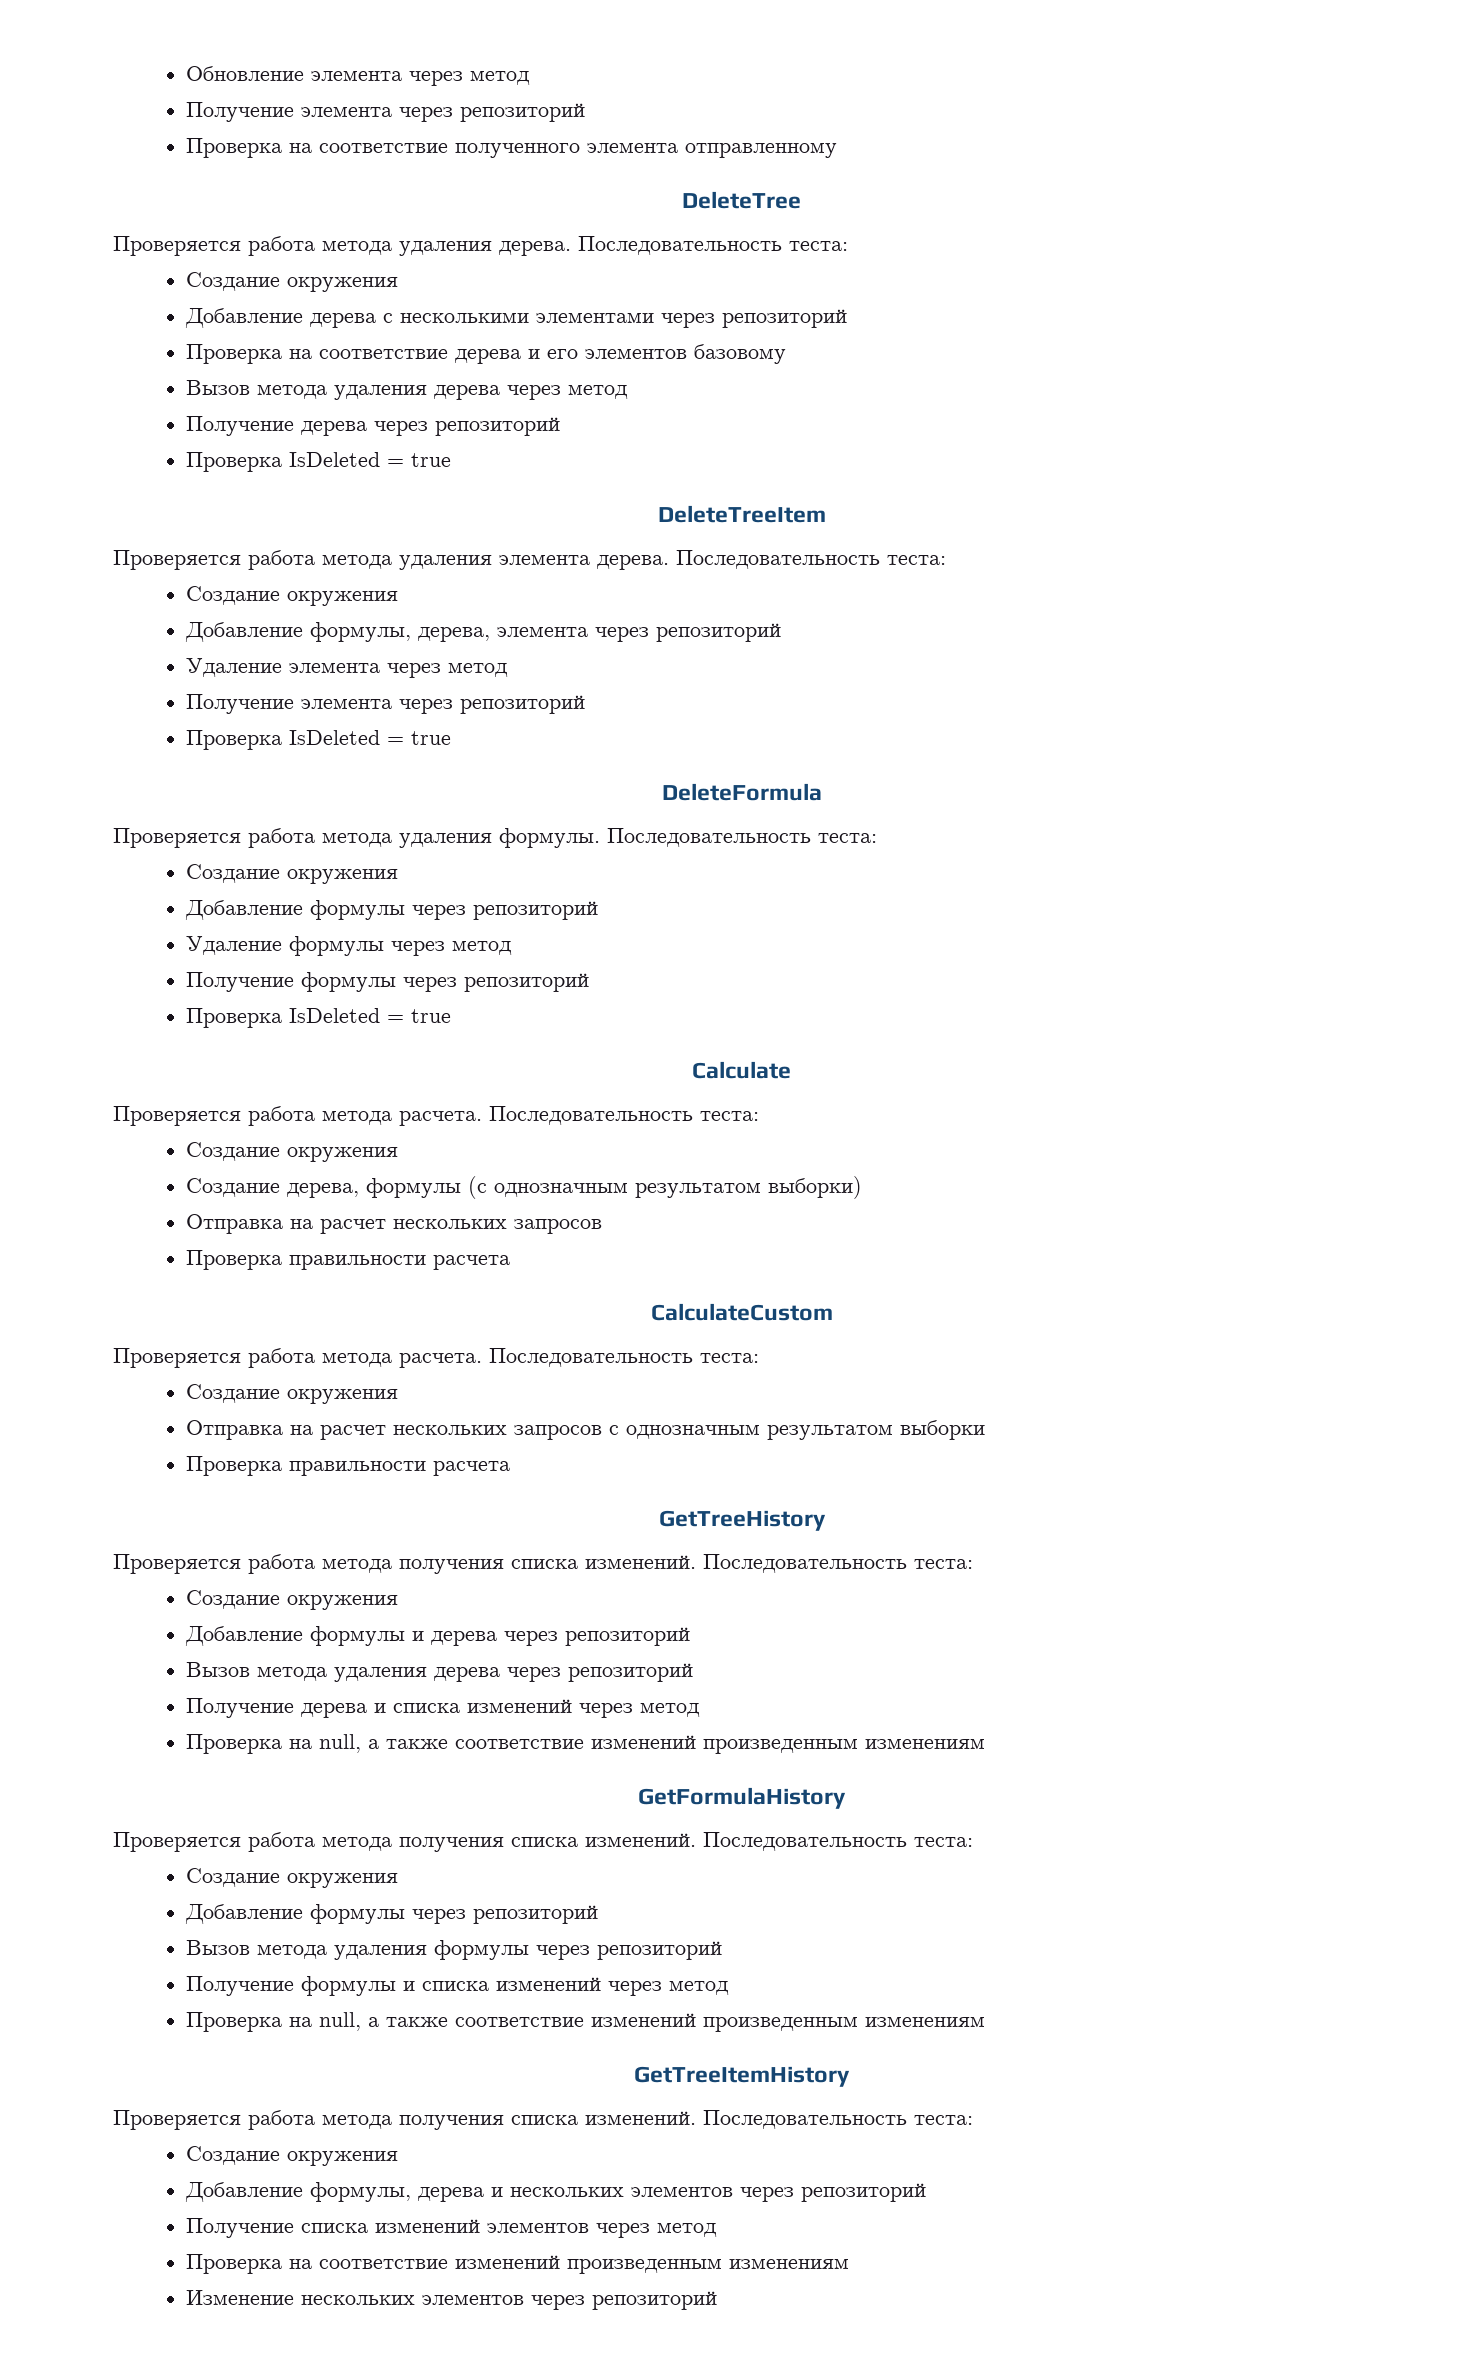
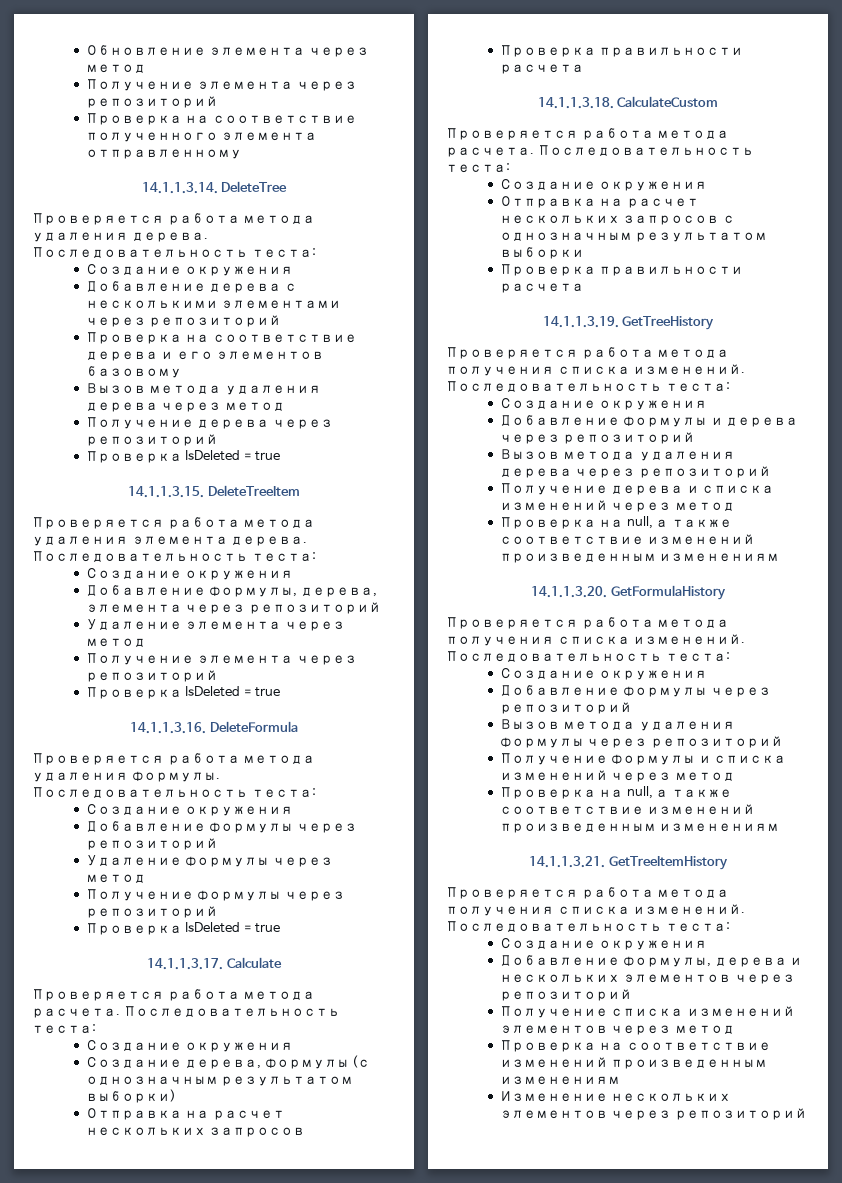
(838, 150) none -> [141,182,218,194] 14.1.1.3.14.
(452, 460) none -> [128,486,205,498] 14.1.1.3.15.
(452, 738) none -> [130,722,207,734] 14.1.1.3.16.
(452, 1016) none -> [147,958,224,970] 14.1.1.3.17.
(511, 1262) none -> [537,97,614,109] 14.1.1.3.18.
(511, 1468) none -> [542,316,619,328] 14.1.1.3.19.
(986, 1744) none -> [531,586,608,598] 14.1.1.3.20.
(986, 2022) none -> [529,856,606,868] 14.1.1.3.21.

